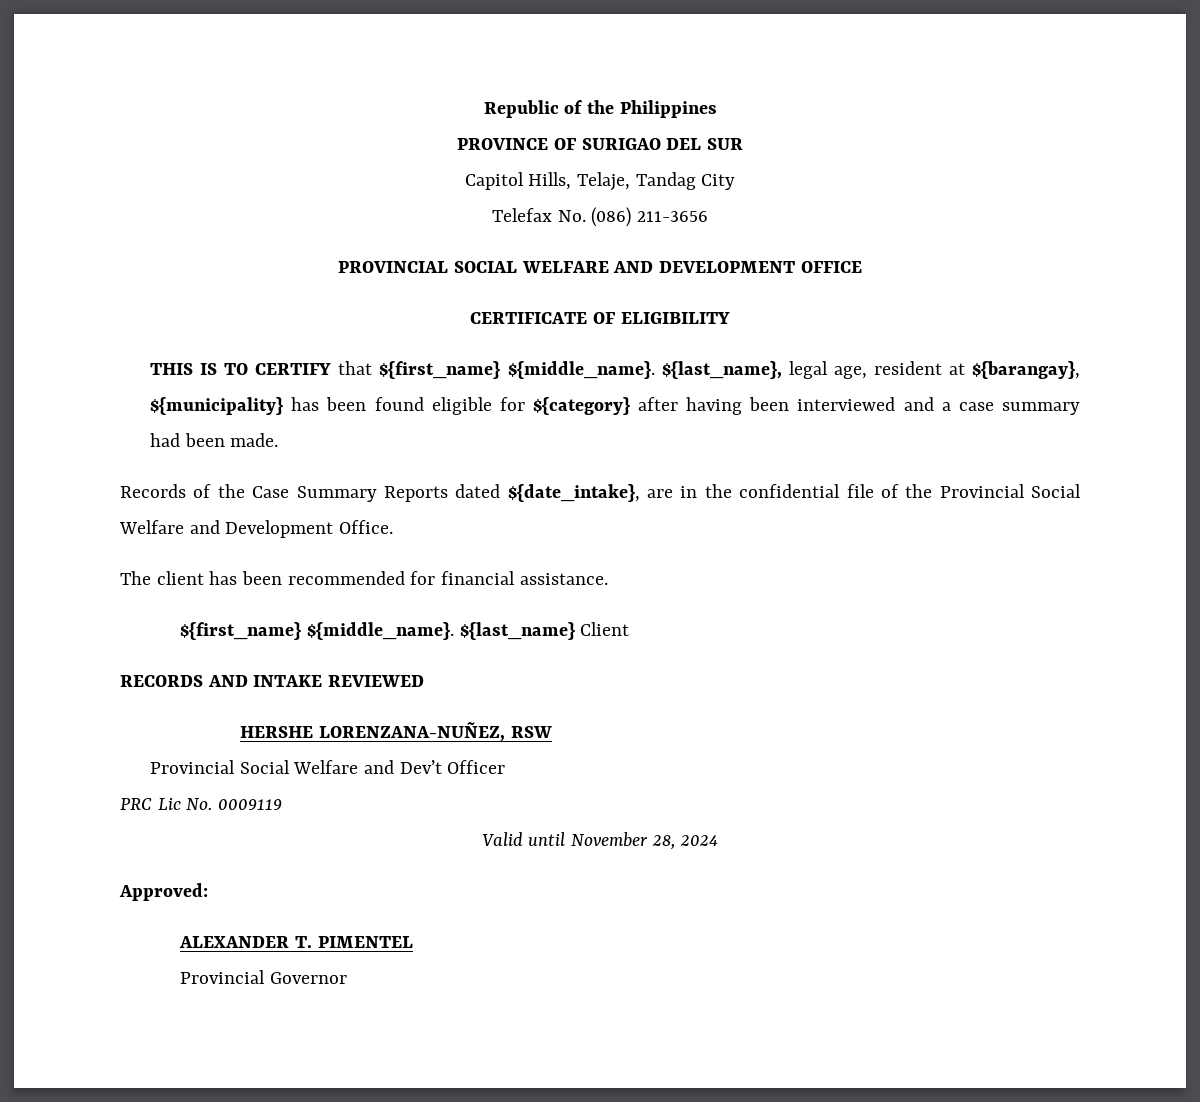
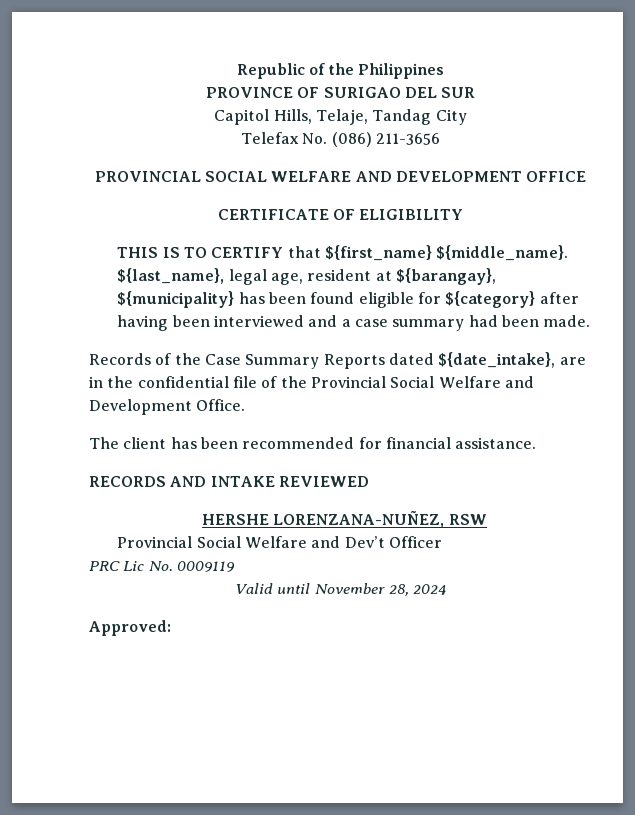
[180,622,630,640] // ${first_name} ${middle_name}. ${last_name} Client -> (537, 443) none
[179,936,413,948] [180,970,347,984] // ALEXANDER T. PIMENTEL // Provincial Governor -> (171, 628) none

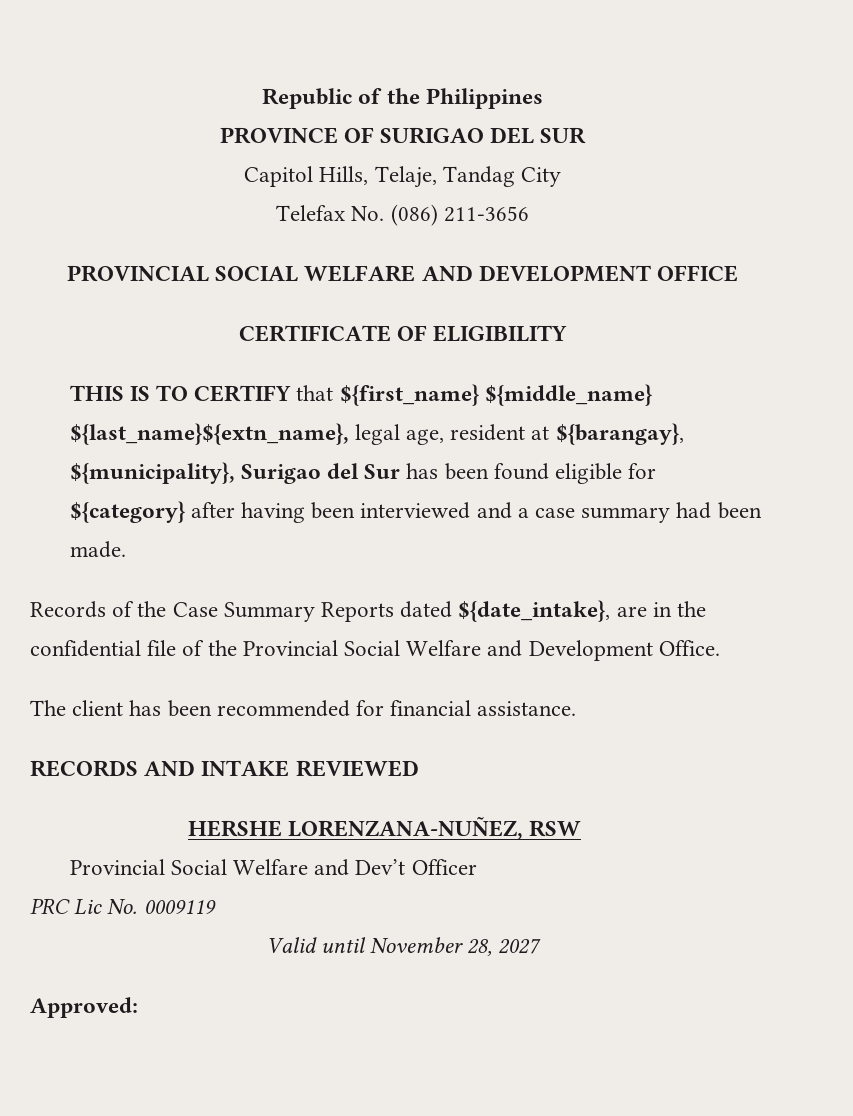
[436,245,569,261] [117,268,225,284] ${middle_name}. ${last_name}, -> [484,384,652,406] [69,423,349,445] ${middle_name} ${last_name}${extn_name},
[117,291,235,308] ${municipality} -> [69,462,401,484] ${municipality}, Surigao del Sur
[413,584,447,595] 2024 -> [498,938,542,954] 2027

